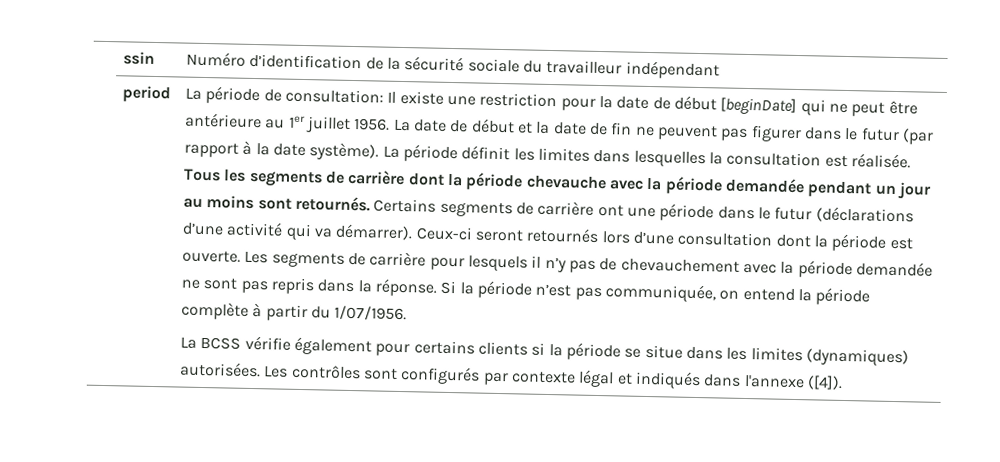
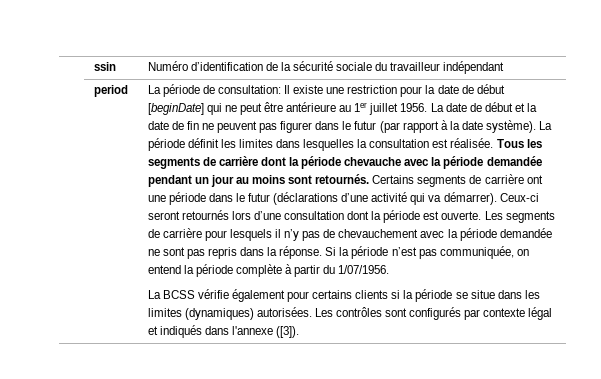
[806,375,843,390] ([4]). -> [275,326,299,338] ([3]).

